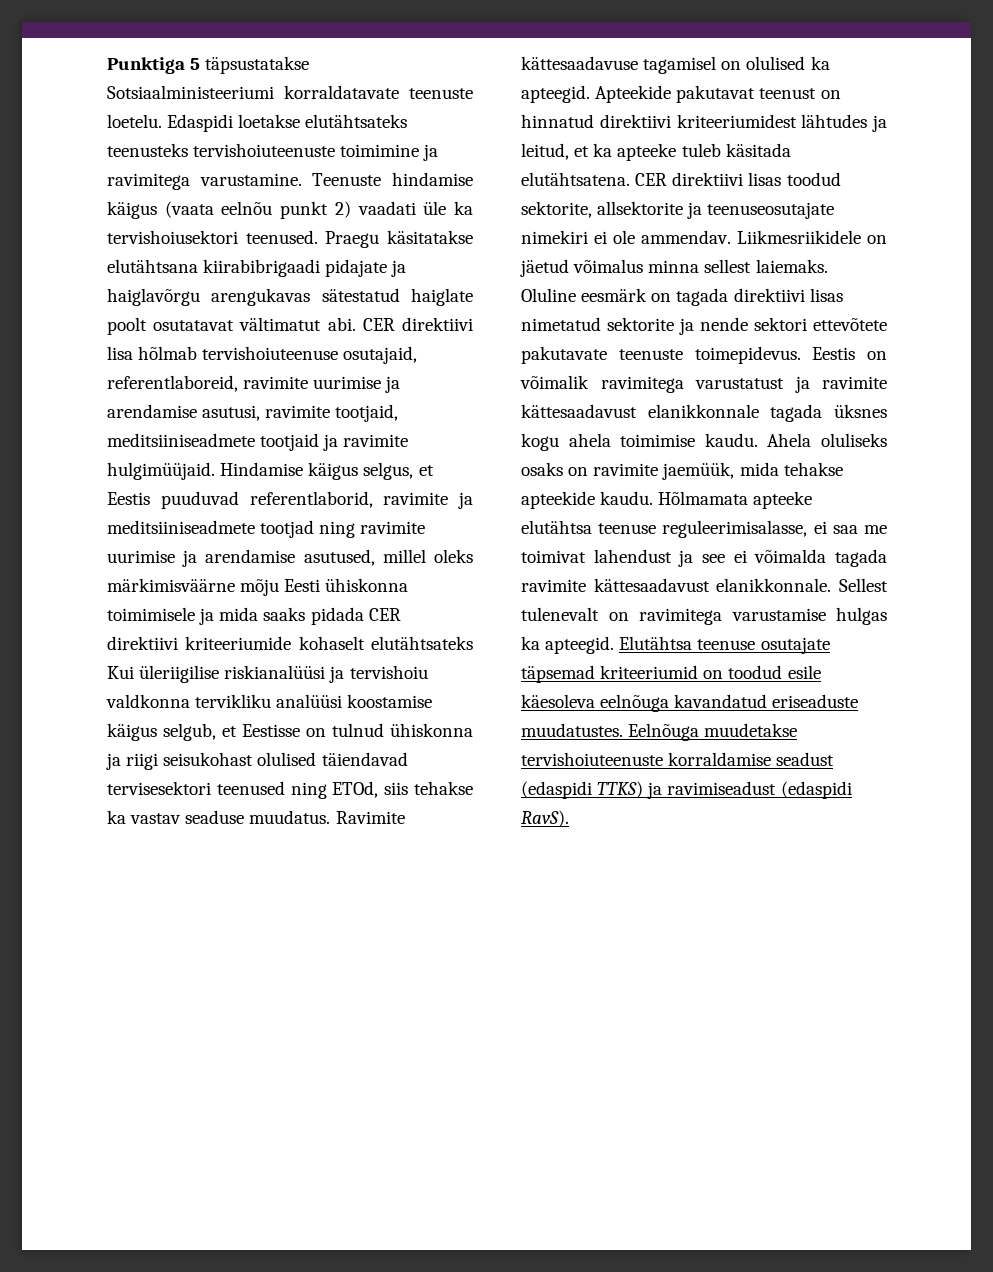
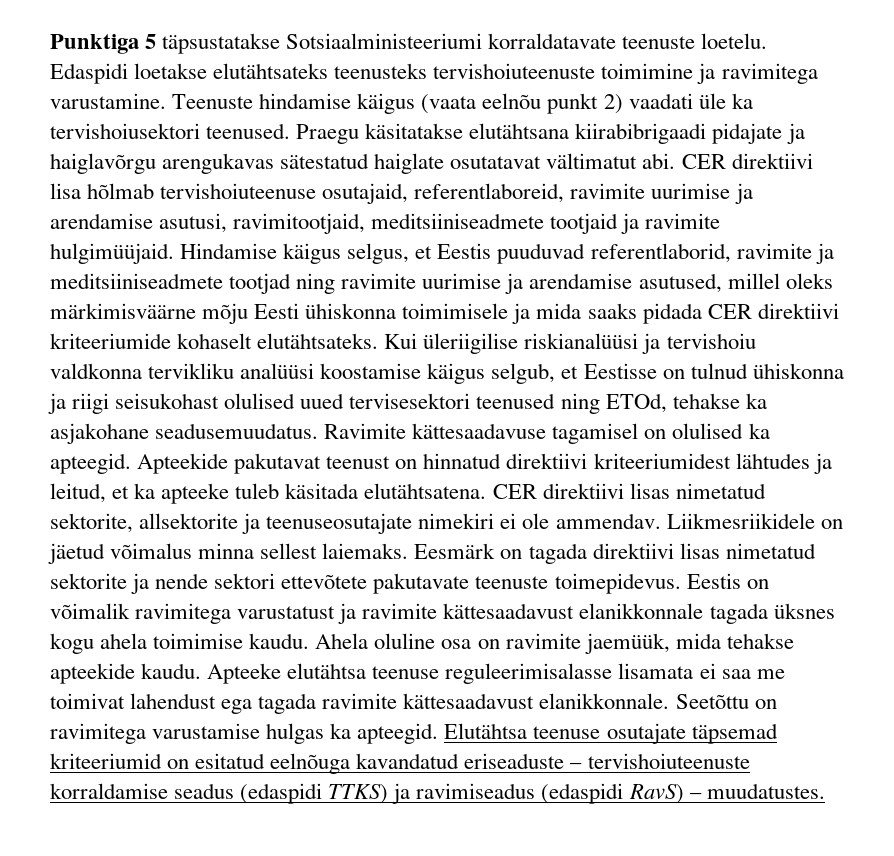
[107,317,147,335] poolt -> (445, 163) none
[265,404,399,422] ravimite tootjaid, -> [233,213,366,234] ravimitootjaid,
[371,636,473,650] elutähtsateks -> [257,333,379,349] elutähtsateks.
[321,752,408,766] täiendavad -> [300,393,345,409] uued
[384,782,409,795] siis -> (667, 403) none
[130,810,331,824] vastav seaduse muudatus. -> [50,423,319,444] asjakohane seadusemuudatus.
[786,172,841,186] toodud -> [675,483,766,499] nimetatud
[521,288,648,302] Oluline eesmärk -> [414,543,496,559] Eesmärk
[821,433,887,447] [521,462,563,476] oluliseks osaks -> [374,633,472,649] oluline osa
[658,491,813,509] [521,520,808,538] Hõlmamata apteeke elutähtsa teenuse reguleerimisalasse, -> [207,663,694,684] Apteeke elutähtsa teenuse reguleerimisalasse lisamata
[678,549,827,567] ja see ei võimalda -> [221,699,253,714] ega
[839,578,888,592] [521,607,599,621] Sellest tulenevalt -> [675,694,749,709] Seetõttu
[728,665,821,679] [521,694,859,712] [521,723,798,741] toodud esile käesoleva eelnõuga kavandatud eriseaduste muudatustes. Eelnõuga muudetakse -> [195,753,583,774] esitatud eelnõuga kavandatud eriseaduste –
[776,752,835,766] seadust -> [174,783,235,799] seadus
[667,781,852,799] [521,810,569,827] ravimiseadust (edaspidi RavS). -> [416,783,825,804] ravimiseadus (edaspidi RavS) – muudatustes.

